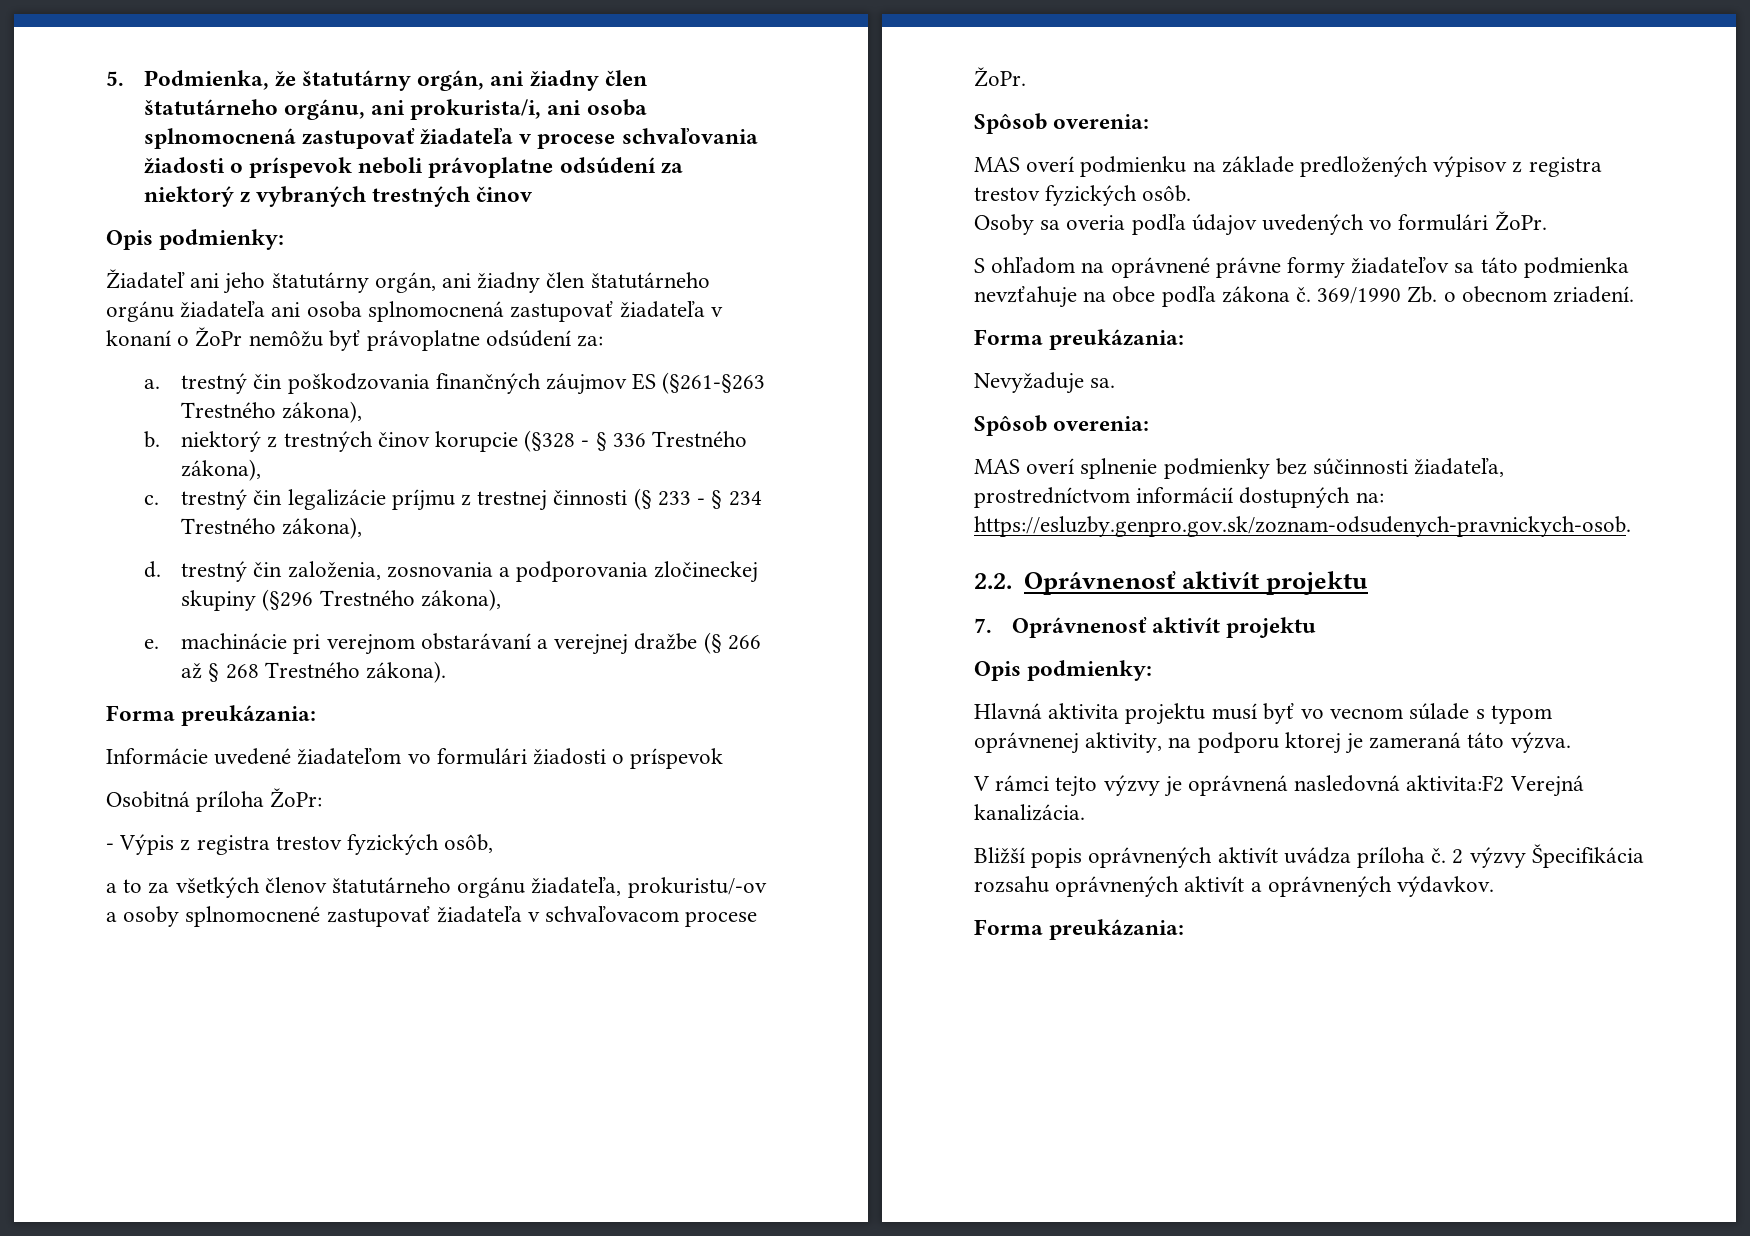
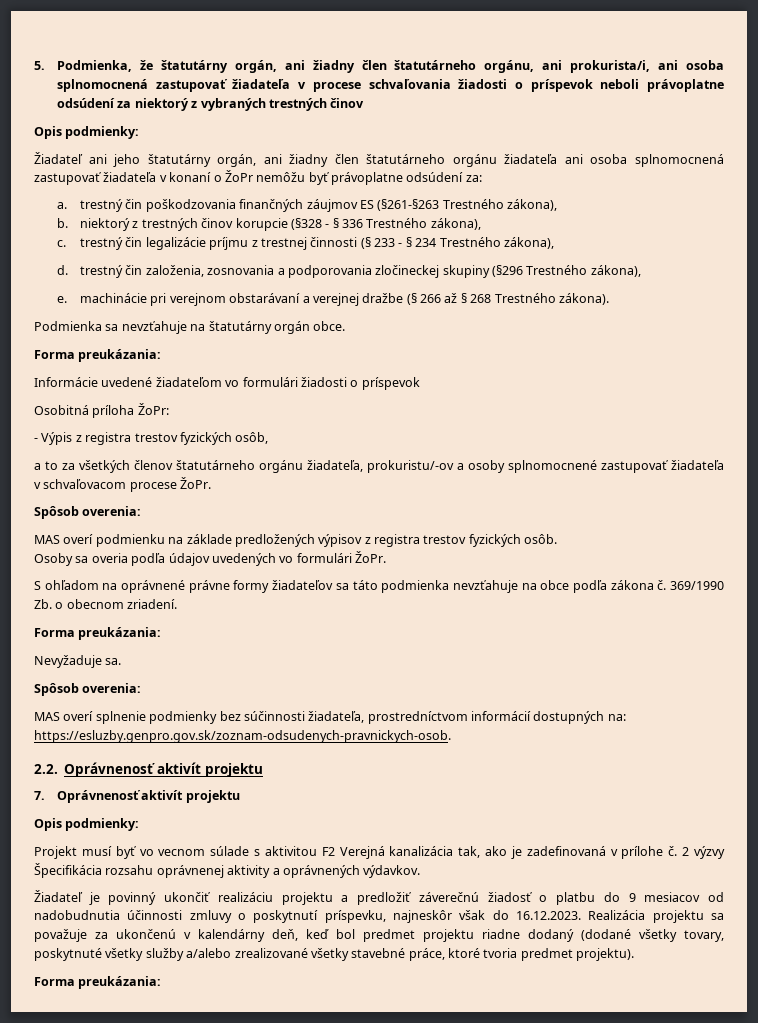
(447, 672) none -> [34,321,346,334] // Podmienka sa nevzťahuje na štatutárny orgán obce.
[974,703,1206,725] Hlavná aktivita projektu -> [34,846,77,859] Projekt
[1490,705,1552,724] [974,732,1571,754] [973,775,1584,797] [974,804,1085,821] [974,847,1426,868] typom oprávnenej aktivity, na podporu ktorej je zameraná táto výzva. // V rámci tejto výzvy je oprávnená nasledovná aktivita:F2 Verejná kanalizácia. // Bližší popis oprávnených aktivít uvádza príloha -> [264,846,664,859] aktivitou F2 Verejná kanalizácia tak, ako je zadefinovaná v prílohe
[1055,876,1245,897] oprávnených aktivít -> [156,865,271,878] oprávnenej aktivity
(1495, 886) none -> [34,890,725,905] [34,910,725,923] [34,929,724,942] [34,948,635,961] // Žiadateľ je povinný ukončiť realizáciu projektu a predložiť záverečnú žiadosť o platbu do 9 mesiacov od nadobudnutia účinnosti zmluvy o poskytnutí príspevku, najneskôr však do 16.12.2023. Realizácia projektu sa považuje za ukončenú v kalendárny deň, keď bol predmet projektu riadne dodaný (dodané všetky tovary, poskytnuté všetky služby a/alebo zrealizované všetky stavebné práce, ktoré tvoria predmet projektu).

